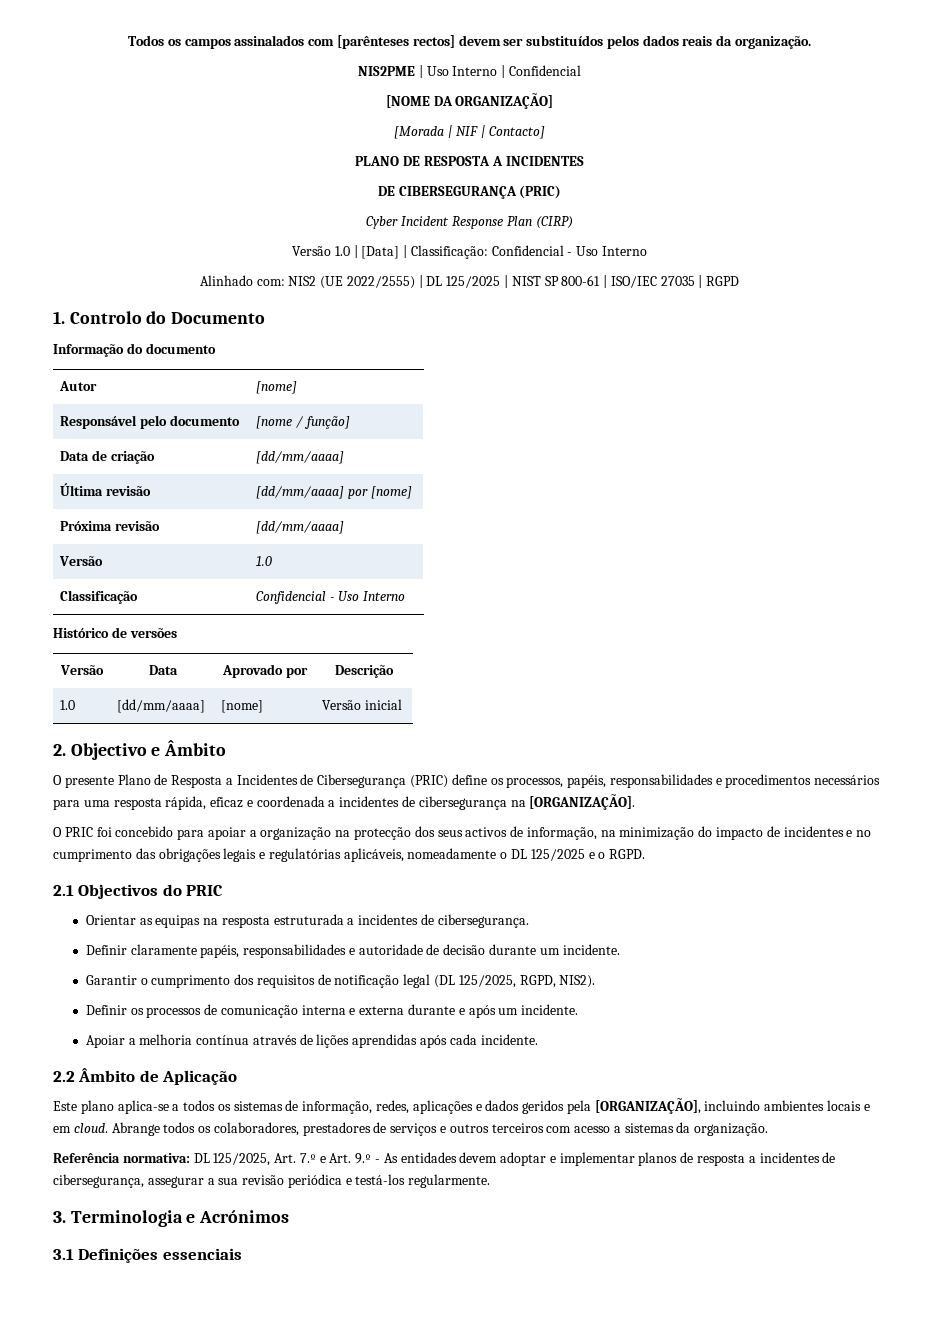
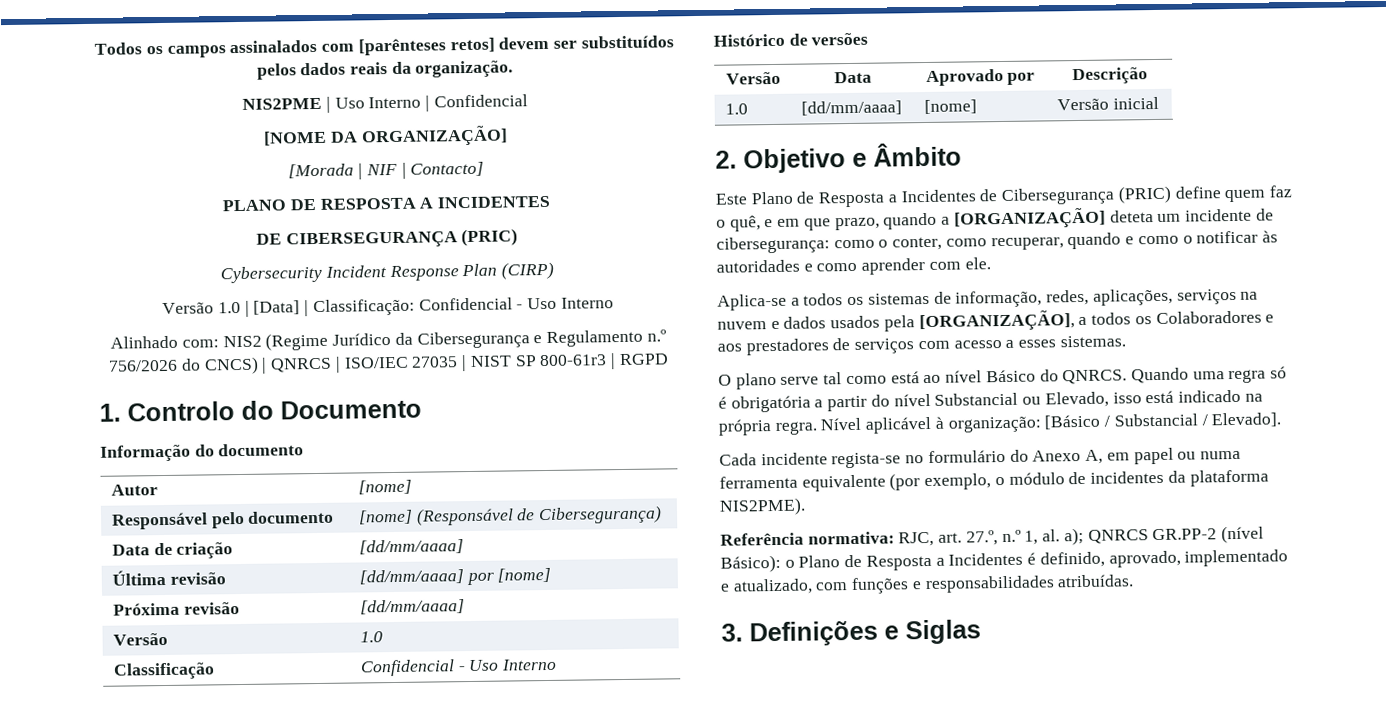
[412,35,455,48] rectos] -> [449,37,495,53] retos]
[366,216,399,229] Cyber -> [220,265,323,284] Cybersecurity
[320,275,695,289] (UE 2022/2555) | DL 125/2025 | NIST SP 800-61 | ISO/IEC 27035 -> [265,329,667,351] [108,354,608,375] (Regime Jurídico da Cibersegurança e Regulamento n.º 756/2026 do CNCS) | QNRCS | ISO/IEC 27035 | NIST SP 800-61r3
[256,416,350,429] [nome / função] -> [357,505,663,526] [nome] (Responsável de Cibersegurança)
[70,743,147,760] Objectivo -> [743,148,846,174] Objetivo
[53,775,114,788] O presente -> [715,193,747,205] Este
[490,774,881,788] [53,794,636,810] [53,826,872,840] [53,848,646,862] [53,884,224,899] [85,914,529,928] [85,944,620,958] [85,974,596,988] [85,1004,579,1018] [85,1034,538,1048] [53,1068,238,1085] [53,1100,169,1114] os processos, papéis, responsabilidades e procedimentos necessários para uma resposta rápida, eficaz e coordenada a incidentes de cibersegurança na [ORGANIZAÇÃO]. // O PRIC foi concebido para apoiar a organização na protecção dos seus activos de informação, na minimização do impacto de incidentes e no cumprimento das obrigações legais e regulatórias aplicáveis, nomeadamente o DL 125/2025 e o RGPD. // 2.1 Objectivos do PRIC // Orientar as equipas na resposta estruturada a incidentes de cibersegurança. // Definir claramente papéis, responsabilidades e autoridade de decisão durante um incidente. // Garantir o cumprimento dos requisitos de notificação legal (DL 125/2025, RGPD, NIS2). // Definir os processos de comunicação interna e externa durante e após um incidente. // Apoiar a melhoria contínua através de lições aprendidas após cada incidente. // 2.2 Âmbito de Aplicação // Este plano aplica-se -> [1224,185,1292,203] [716,207,1274,232] [716,230,1278,254] [716,257,991,275] [717,293,787,311] quem faz o quê, e em que prazo, quando a [ORGANIZAÇÃO] deteta um incidente de cibersegurança: como o conter, como recuperar, quando e como o notificar às autoridades e como aprender com ele. // Aplica-se
[412,1100,473,1114] aplicações -> [1092,288,1259,306] [717,321,767,330] aplicações, serviços na nuvem
[522,1100,565,1114] geridos -> [830,315,881,329] usados
[704,1100,870,1111] [53,1122,769,1136] [53,1152,836,1166] [53,1174,491,1188] [53,1210,290,1227] [53,1248,242,1263] incluindo ambientes locais e em cloud. Abrange todos os colaboradores, prestadores de serviços e outros terceiros com acesso a sistemas da organização. // Referência normativa: DL 125/2025, Art. 7.º e Art. 9.º - As entidades devem adoptar e implementar planos de resposta a incidentes de cibersegurança, assegurar a sua revisão periódica e testá-los regularmente. // 3. Terminologia e Acrónimos // 3.1 Definições essenciais -> [1078,310,1275,326] [717,335,1126,356] [718,366,1288,390] [718,389,1263,413] [718,412,1282,436] [719,447,1241,469] [719,469,1269,492] [719,497,806,516] [720,525,1264,547] [720,549,1289,573] [720,574,1135,595] [721,619,981,647] a todos os Colaboradores e aos prestadores de serviços com acesso a esses sistemas. // O plano serve tal como está ao nível Básico do QNRCS. Quando uma regra só é obrigatória a partir do nível Substancial ou Elevado, isso está indicado na própria regra. Nível aplicável à organização: [Básico / Substancial / Elevado]. // Cada incidente regista-se no formulário do Anexo A, em papel ou numa ferramenta equivalente (por exemplo, o módulo de incidentes da plataforma NIS2PME). // Referência normativa: RJC, art. 27.º, n.º 1, al. a); QNRCS GR.PP-2 (nível Básico): o Plano de Resposta a Incidentes é definido, aprovado, implementado e atualizado, com funções e responsabilidades atribuídas. // 3. Definições e Siglas

